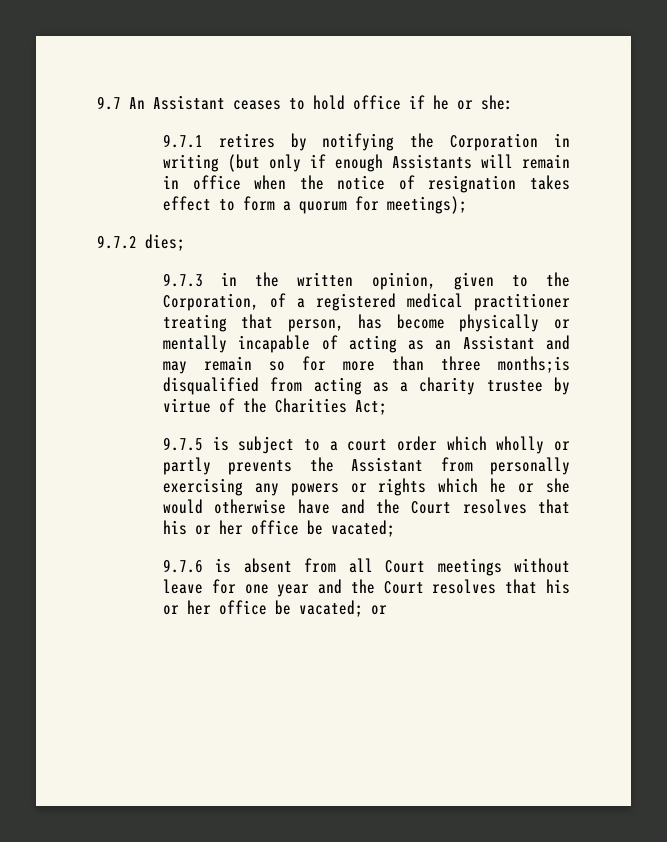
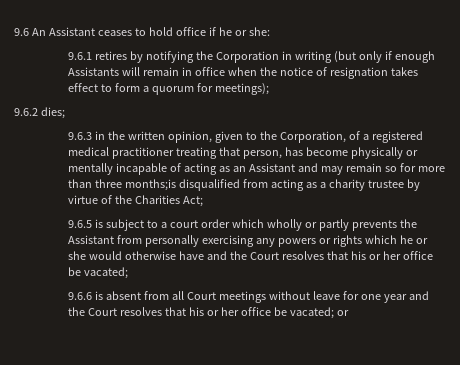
[97,96,121,110] 9.7 -> [14,28,29,36] 9.6
[162,134,203,148] 9.7.1 -> [67,52,92,60] 9.6.1
[97,235,137,249] 9.7.2 -> [14,108,38,116] 9.6.2
[162,273,203,287] 9.7.3 -> [67,132,92,140] 9.6.3
[162,437,203,451] 9.7.5 -> [67,220,92,228] 9.6.5
[162,559,203,573] 9.7.6 -> [67,292,92,300] 9.6.6

